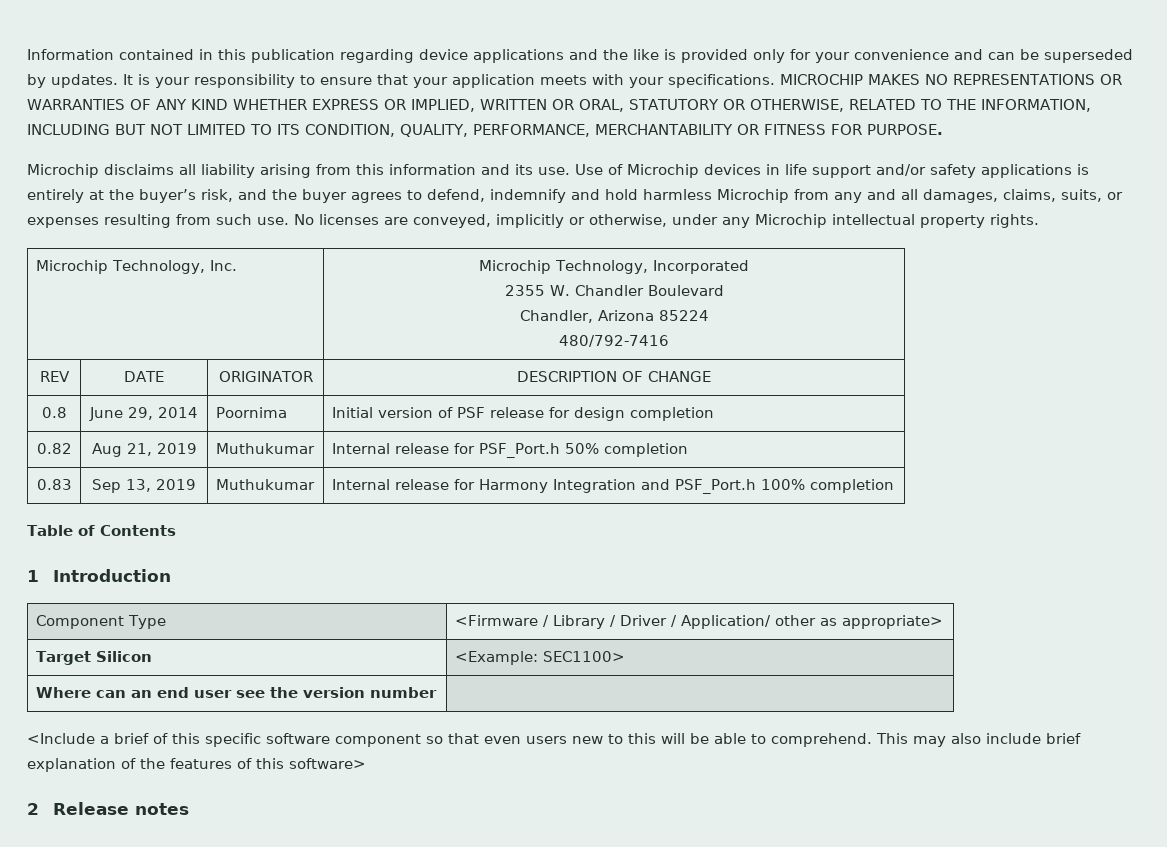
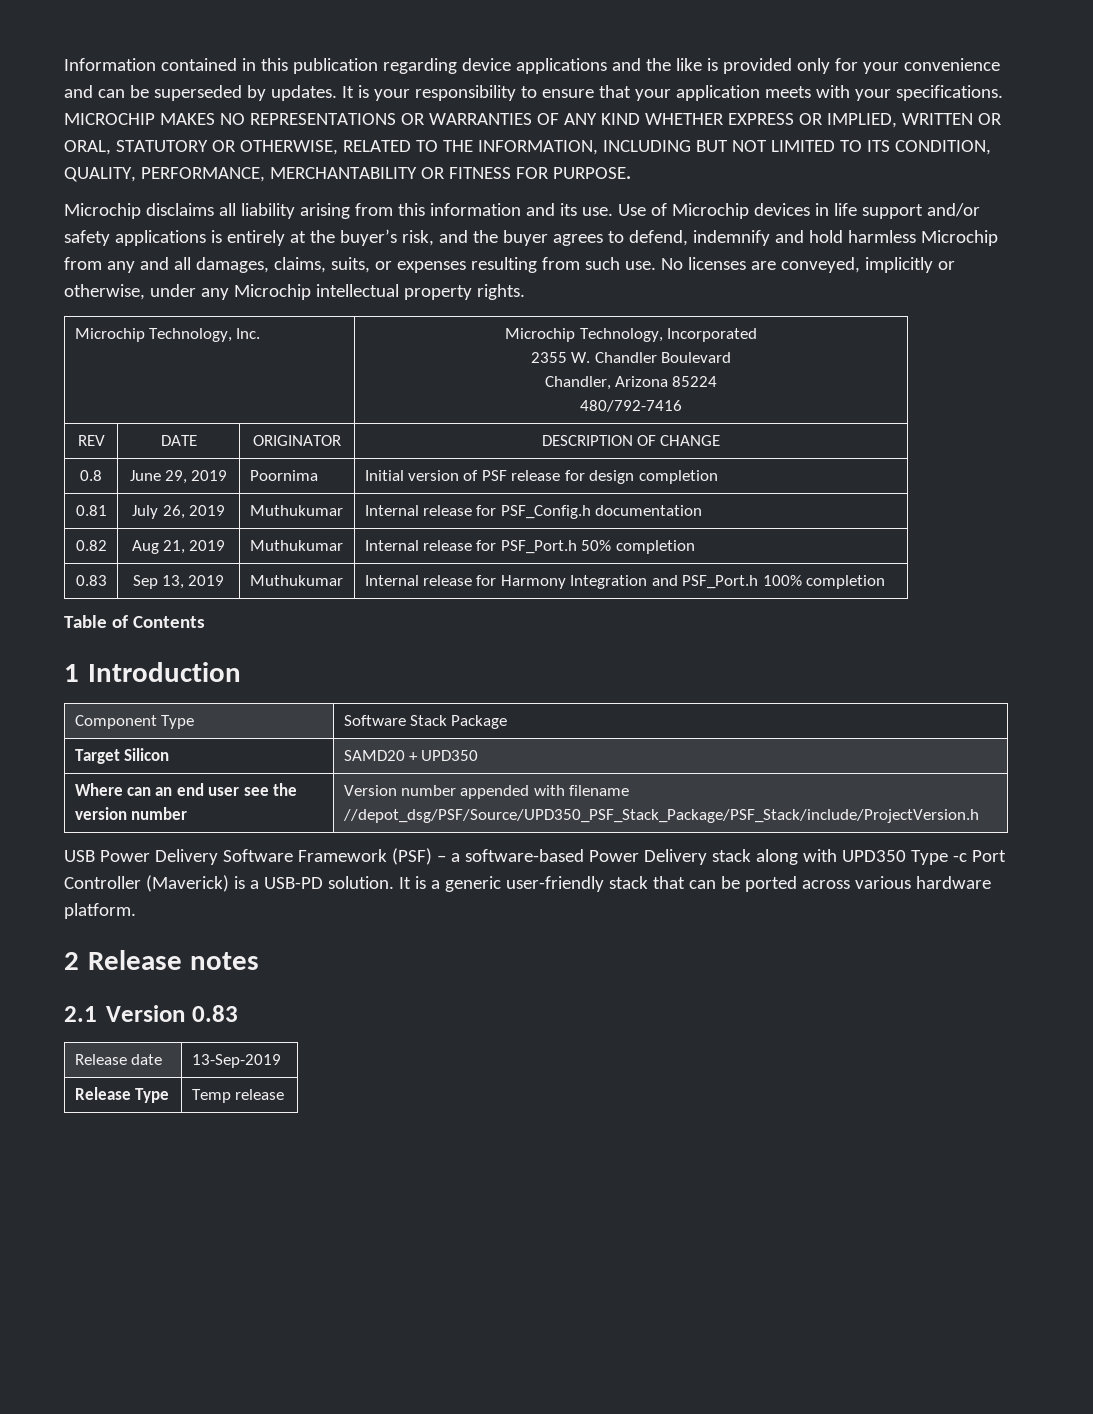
[158,407,198,418] 2014 -> [191,470,228,481] 2019
(714, 414) none -> [75,505,107,516] [132,505,225,519] [249,505,343,516] [364,505,703,519] // 0.81 | July 26, 2019 | Muthukumar | Internal release for PSF_Config.h documentation
[454,615,943,629] <Firmware / Library / Driver / Application/ other as appropriate> -> [343,715,508,729] Software Stack Package
[454,651,625,665] <Example: SEC1100> -> [343,750,479,761] SAMD20 + UPD350
[27,733,1081,747] [27,758,366,772] [27,802,189,815] // <Include a brief of this specific software component so that even users new to this will be able to comprehend. This may also include brief explanation of the features of this software> // 2 Release notes -> [343,785,630,799] [342,809,979,823] [64,848,1006,865] [64,875,991,892] [64,903,136,919] [64,950,260,970] [64,1005,238,1022] [74,1054,162,1065] [191,1054,281,1068] [74,1087,169,1103] [191,1089,284,1103] Version number appended with filename //depot_dsg/PSF/Source/UPD350_PSF_Stack_Package/PSF_Stack/include/ProjectVersion.h // USB Power Delivery Software Framework (PSF) – a software-based Power Delivery stack along with UPD350 Type -c Port Controller (Maverick) is a USB-PD solution. It is a generic user-friendly stack that can be ported across various hardware platform. // 2 Release notes // 2.1 Version 0.83 // Release date | 13-Sep-2019 // Release Type | Temp release

